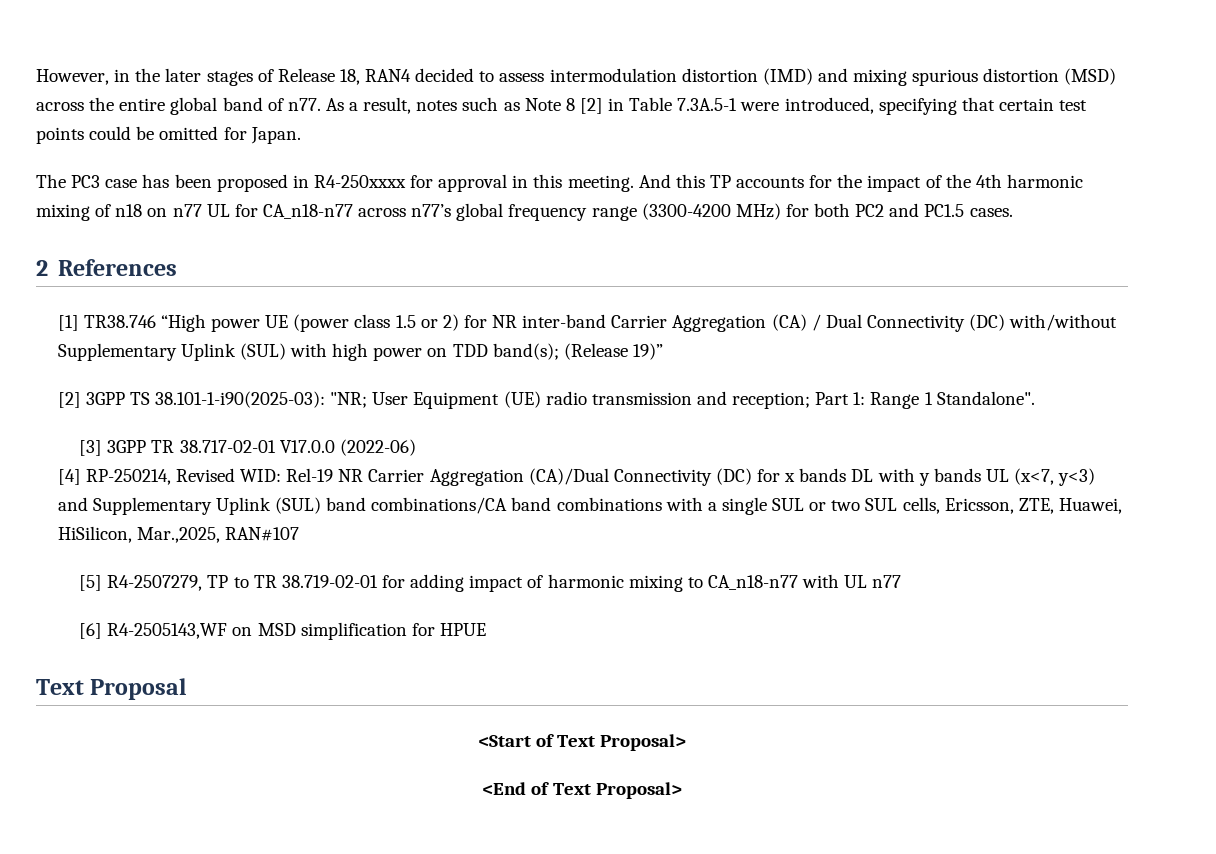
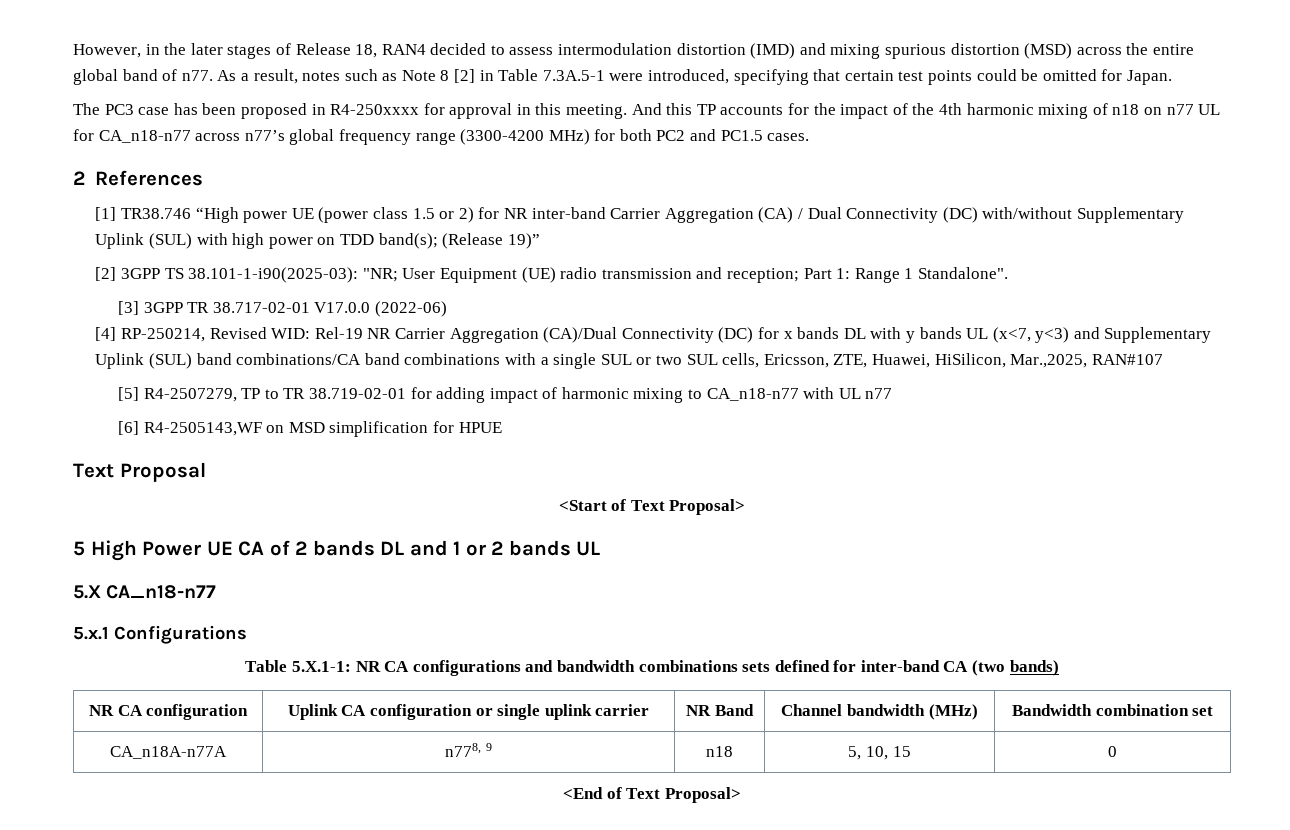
(687, 742) none -> [73,540,601,561] [73,585,217,599] [73,625,247,644] [245,660,1059,676] [88,704,249,720] [287,704,650,720] [686,704,754,716] [781,704,978,720] [1011,704,1214,716] [110,746,227,759] [445,743,492,757] [706,746,733,757] [848,746,911,760] [1108,746,1117,757] // 5 High Power UE CA of 2 bands DL and 1 or 2 bands UL // 5.X CA_n18-n77 // 5.x.1 Configurations // Table 5.X.1-1: NR CA configurations and bandwidth combinations sets defined for inter-band CA (two bands) // NR CA configuration | Uplink CA configuration or single uplink carrier | NR Band | Channel bandwidth (MHz) | Bandwidth combination set // CA_n18A-n77A | n778, 9 | n18 | 5, 10, 15 | 0

